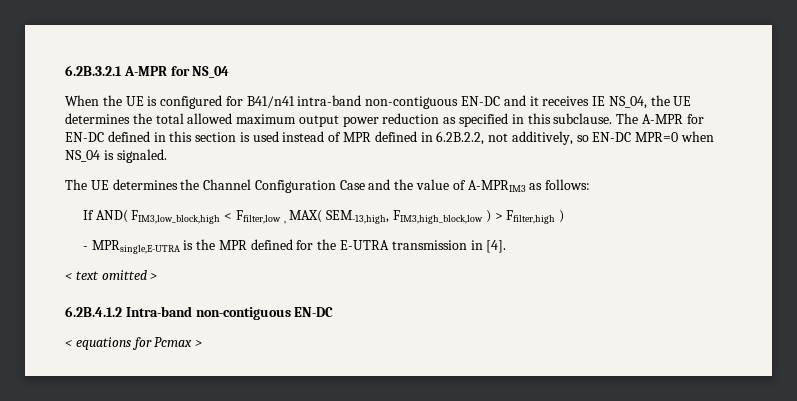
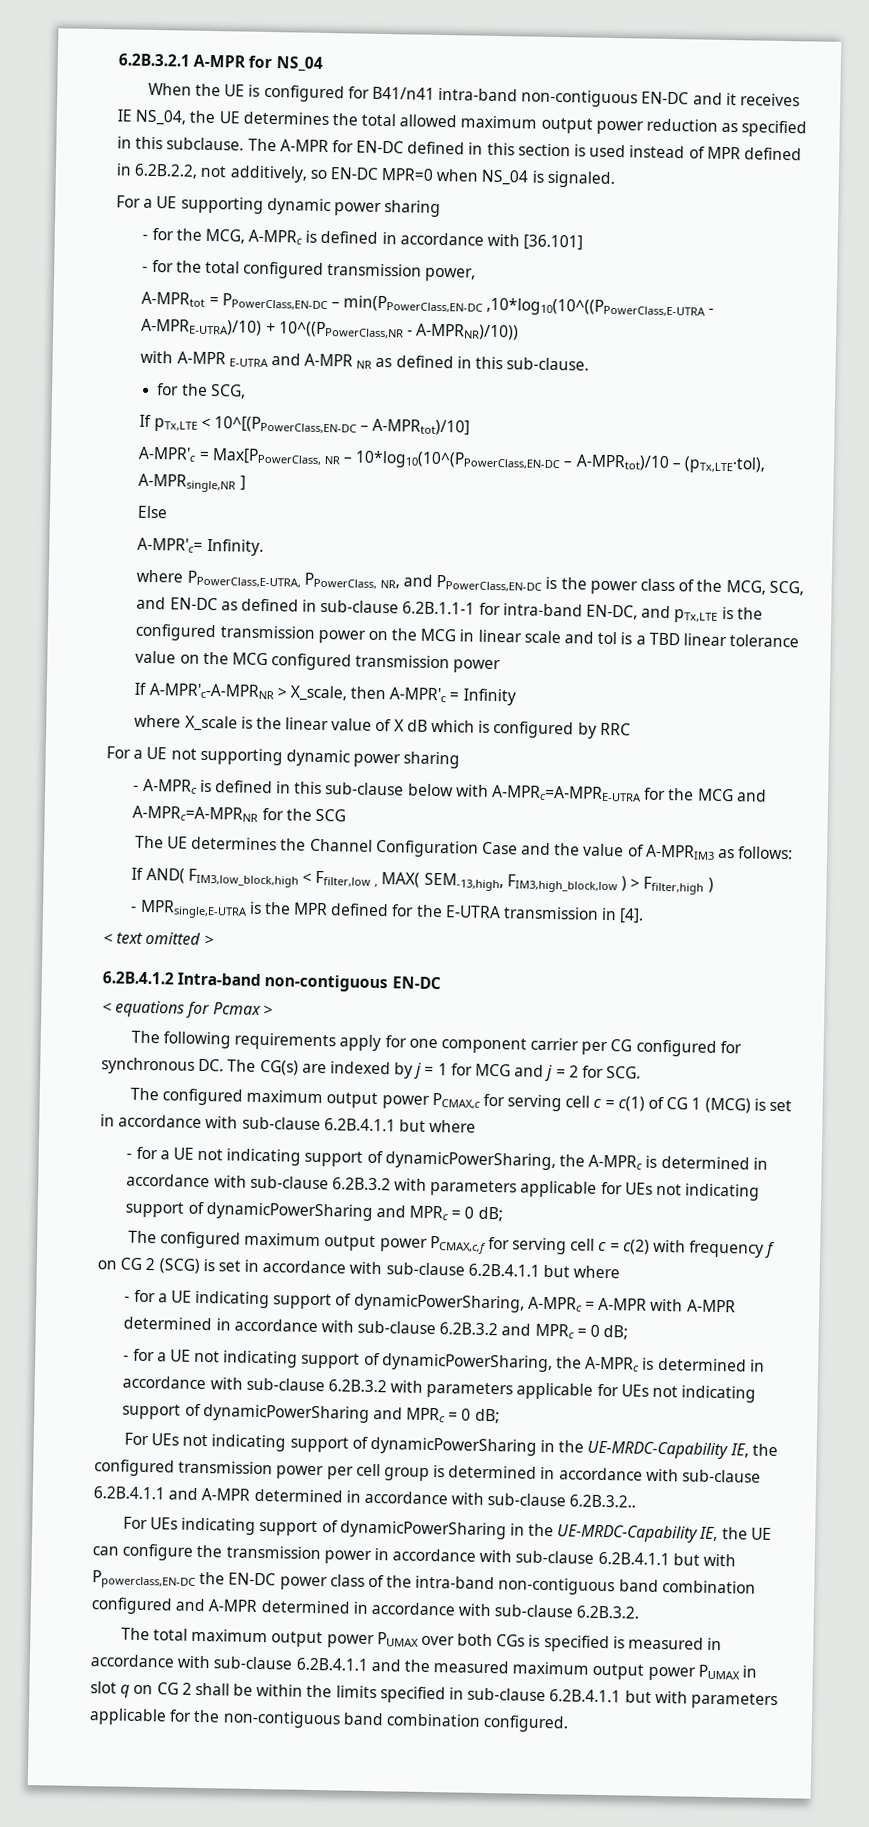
(167, 156) none -> [116,195,442,218] [142,227,584,251] [142,259,477,282] [141,291,715,318] [141,318,520,341] [140,350,590,371] [157,383,246,399] [139,414,471,436] [138,446,766,474] [138,473,246,493] [137,505,169,519] [137,537,264,556] [136,569,804,596] [136,596,763,623] [135,623,800,648] [135,650,502,674] [134,682,516,706] [134,714,631,739] [106,746,461,769] [133,778,767,802] [132,805,346,822] // For a UE supporting dynamic power sharing // - for the MCG, A-MPRc is defined in accordance with [36.101] // - for the total configured transmission power, // A-MPRtot = PPowerClass,EN-DC – min(PPowerClass,EN-DC ,10*log10(10^((PPowerClass,E-UTRA - A-MPRE-UTRA)/10) + 10^((PPowerClass,NR - A-MPRNR)/10)) // with A-MPR E-UTRA and A-MPR NR as defined in this sub-clause. // for the SCG, // If pTx,LTE < 10^[(PPowerClass,EN-DC – A-MPRtot)/10] // A-MPR'c = Max[PPowerClass, NR – 10*log10(10^(PPowerClass,EN-DC – A-MPRtot)/10 – (pTx,LTE·tol), A-MPRsingle,NR ] // Else // A-MPR'c= Infinity. // where PPowerClass,E-UTRA, PPowerClass, NR, and PPowerClass,EN-DC is the power class of the MCG, SCG, and EN-DC as defined in sub-clause 6.2B.1.1-1 for intra-band EN-DC, and pTx,LTE is the configured transmission power on the MCG in linear scale and tol is a TBD linear tolerance value on the MCG configured transmission power // If A-MPR'c-A-MPRNR > X_scale, then A-MPR'c = Infinity // where X_scale is the linear value of X dB which is configured by RRC // For a UE not supporting dynamic power sharing // - A-MPRc is defined in this sub-clause below with A-MPRc=A-MPRE-UTRA for the MCG and A-MPRc=A-MPRNR for the SCG
(203, 343) none -> [130,1030,742,1057] [101,1057,642,1082] [129,1087,792,1114] [100,1114,477,1133] [126,1146,768,1171] [126,1173,761,1201] [125,1201,503,1222] [127,1230,776,1258] [97,1257,621,1279] [124,1289,736,1313] [123,1316,629,1340] [123,1348,765,1373] [122,1375,757,1403] [122,1403,500,1424] [123,1432,778,1460] [94,1459,762,1483] [93,1486,637,1508] [122,1516,772,1543] [92,1543,737,1567] [92,1570,756,1596] [91,1597,640,1619] [120,1627,723,1653] [90,1654,758,1681] [90,1681,778,1710] [89,1708,570,1733] // The following requirements apply for one component carrier per CG configured for synchronous DC. The CG(s) are indexed by j = 1 for MCG and j = 2 for SCG. // The configured maximum output power PCMAX,c for serving cell c = c(1) of CG 1 (MCG) is set in accordance with sub-clause 6.2B.4.1.1 but where // - for a UE not indicating support of dynamicPowerSharing, the A-MPRc is determined in accordance with sub-clause 6.2B.3.2 with parameters applicable for UEs not indicating support of dynamicPowerSharing and MPRc = 0 dB; // The configured maximum output power PCMAX,c,f for serving cell c = c(2) with frequency f on CG 2 (SCG) is set in accordance with sub-clause 6.2B.4.1.1 but where // - for a UE indicating support of dynamicPowerSharing, A-MPRc = A-MPR with A-MPR determined in accordance with sub-clause 6.2B.3.2 and MPRc = 0 dB; // - for a UE not indicating support of dynamicPowerSharing, the A-MPRc is determined in accordance with sub-clause 6.2B.3.2 with parameters applicable for UEs not indicating support of dynamicPowerSharing and MPRc = 0 dB; // For UEs not indicating support of dynamicPowerSharing in the UE-MRDC-Capability IE, the configured transmission power per cell group is determined in accordance with sub-clause 6.2B.4.1.1 and A-MPR determined in accordance with sub-clause 6.2B.3.2.. // For UEs indicating support of dynamicPowerSharing in the UE-MRDC-Capability IE, the UE can configure the transmission power in accordance with sub-clause 6.2B.4.1.1 but with Ppowerclass,EN-DC the EN-DC power class of the intra-band non-contiguous band combination configured and A-MPR determined in accordance with sub-clause 6.2B.3.2. // The total maximum output power PUMAX over both CGs is specified is measured in accordance with sub-clause 6.2B.4.1.1 and the measured maximum output power PUMAX in slot q on CG 2 shall be within the limits specified in sub-clause 6.2B.4.1.1 but with parameters applicable for the non-contiguous band combination configured.

